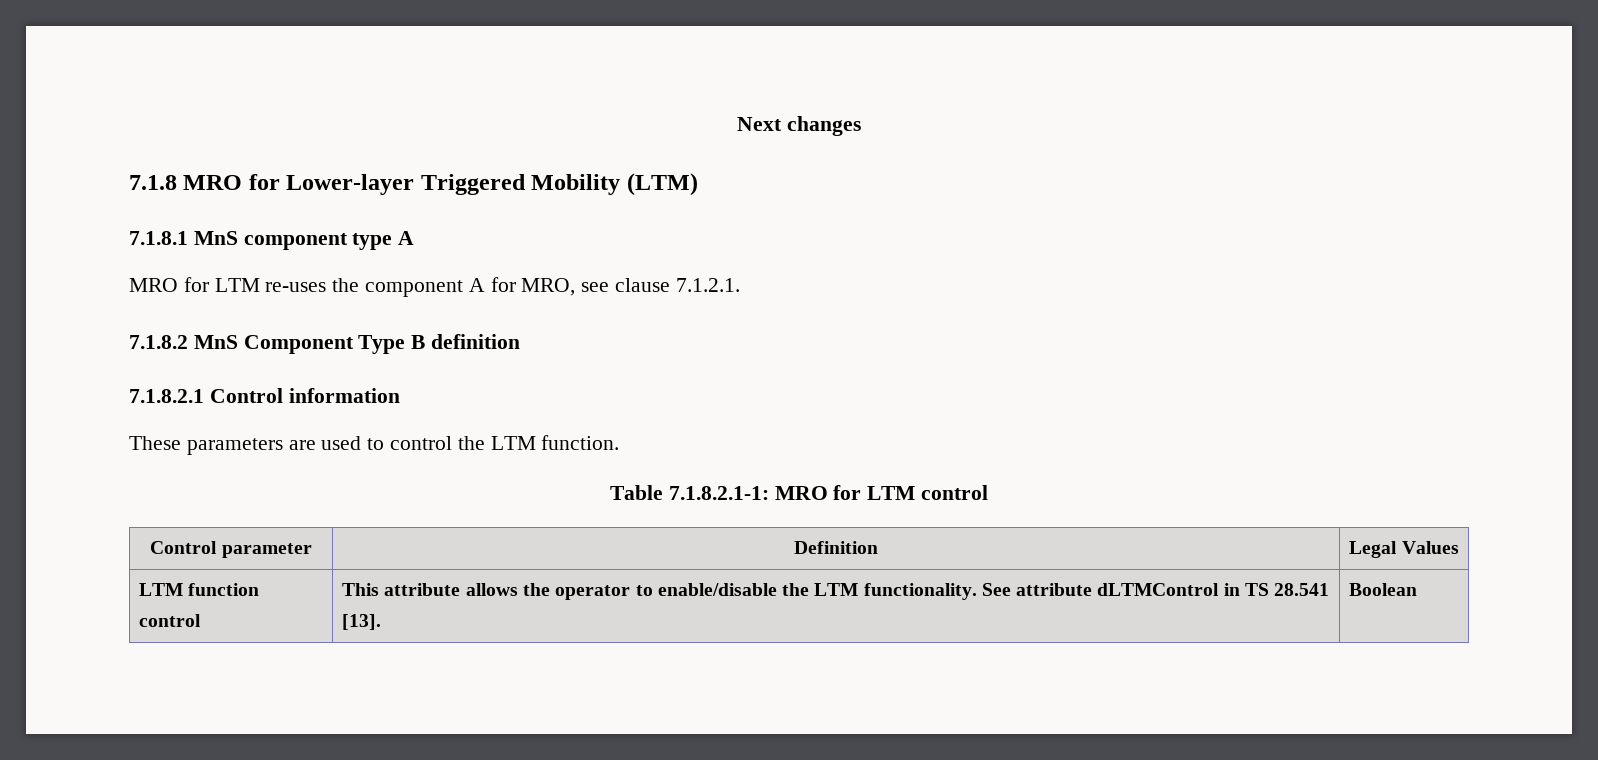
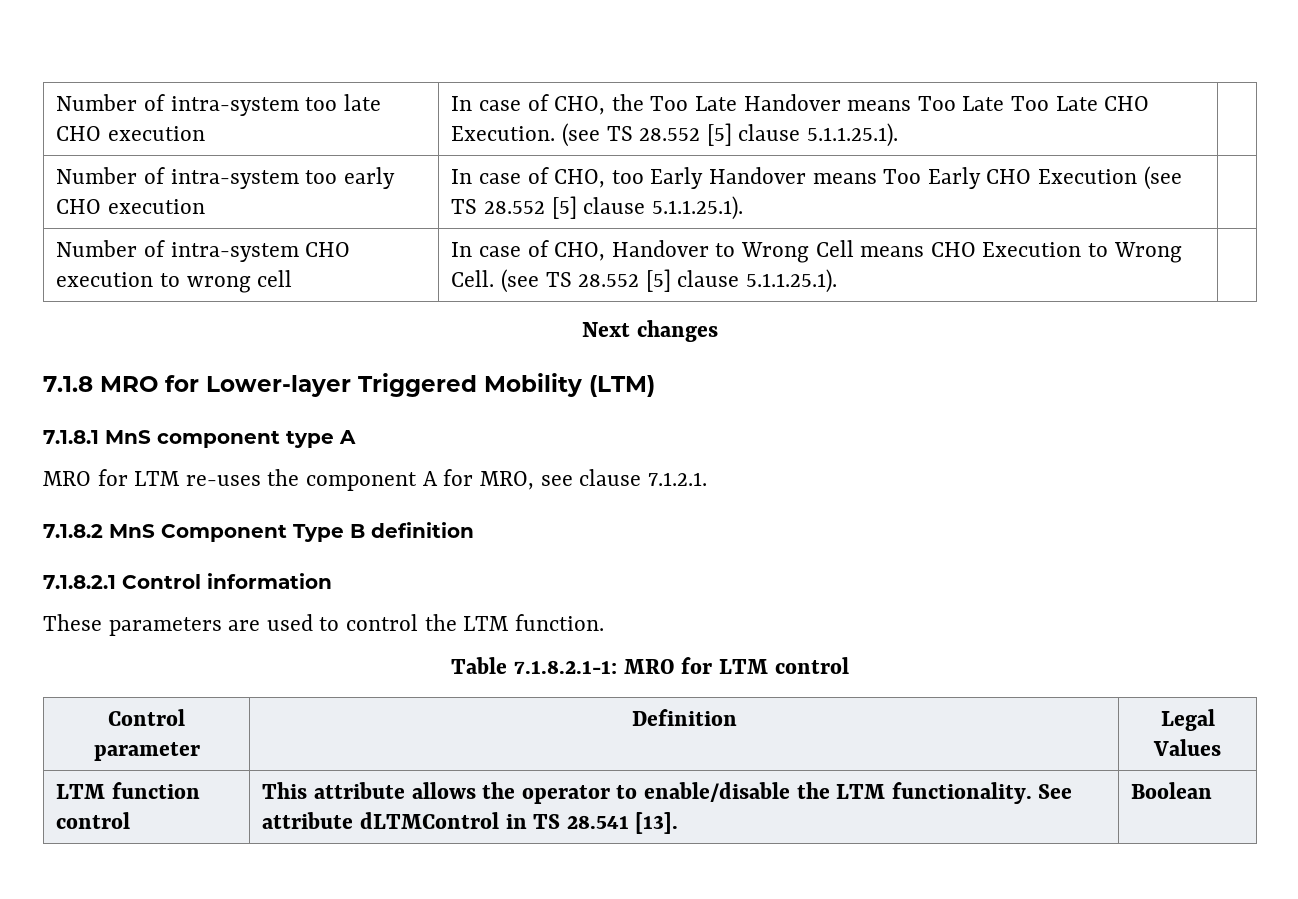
(737, 124) none -> [56,94,381,116] [56,126,205,141] [451,94,1150,115] [451,123,898,147] [56,167,395,189] [56,199,205,214] [451,166,1182,190] [451,196,743,220] [56,240,351,262] [56,270,293,293] [451,240,1182,263] [451,269,837,293] Number of intra-system too late CHO execution | In case of CHO, the Too Late Handover means Too Late Too Late CHO Execution. (see TS 28.552 [5] clause 5.1.1.25.1). | // Number of intra-system too early CHO execution | In case of CHO, too Early Handover means Too Early CHO Execution (see TS 28.552 [5] clause 5.1.1.25.1). | // Number of intra-system CHO execution to wrong cell | In case of CHO, Handover to Wrong Cell means CHO Execution to Wrong Cell. (see TS 28.552 [5] clause 5.1.1.25.1). | //

